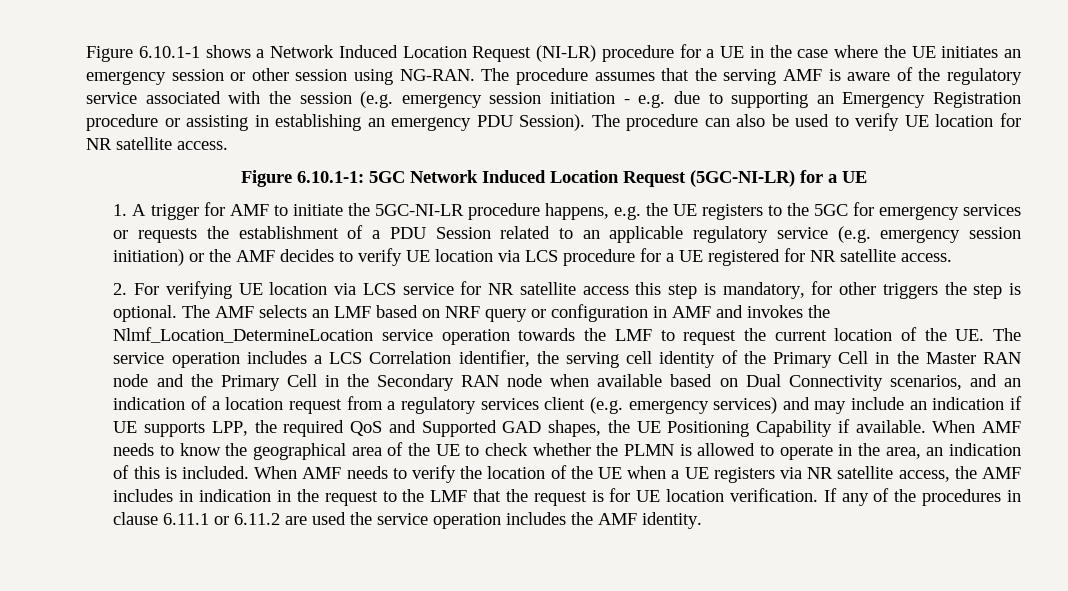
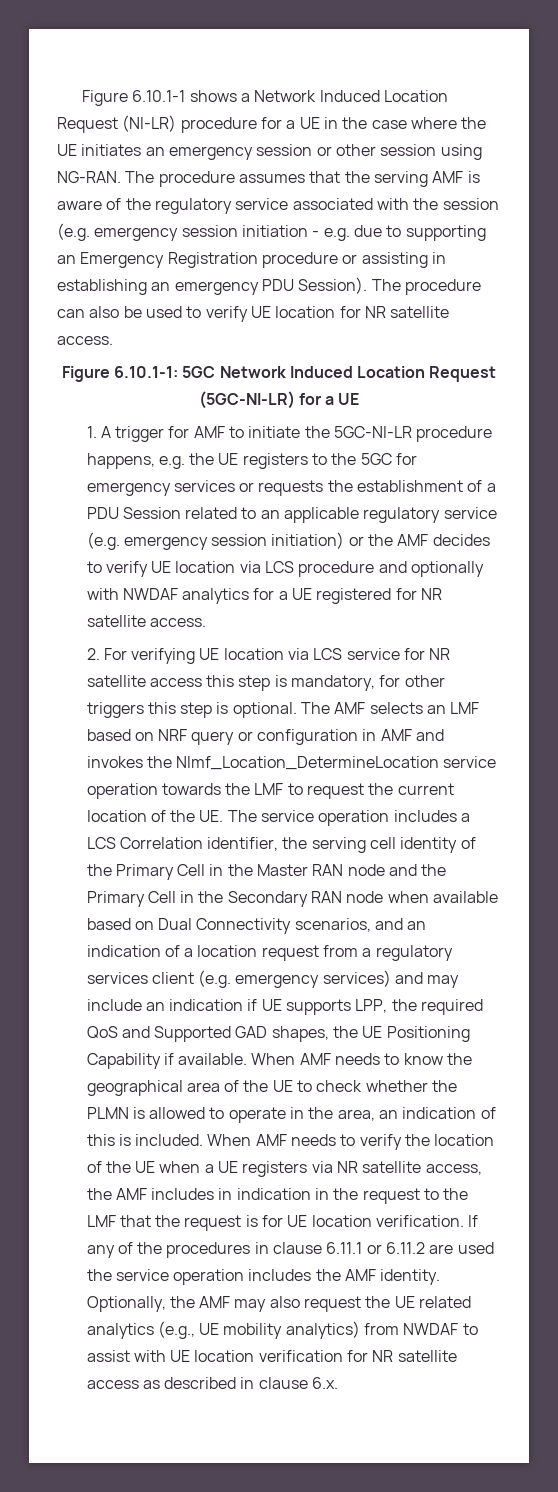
(636, 257) none -> [378,561,485,577] [86,588,250,604] and optionally with NWDAF analytics
[944,282,967,295] the -> [147,702,176,714] this
(703, 520) none -> [86,1296,472,1312] [86,1321,478,1339] [86,1350,457,1362] [86,1377,339,1389] Optionally, the AMF may also request the UE related analytics (e.g., UE mobility analytics) from NWDAF to assist with UE location verification for NR satellite access as described in clause 6.x.

